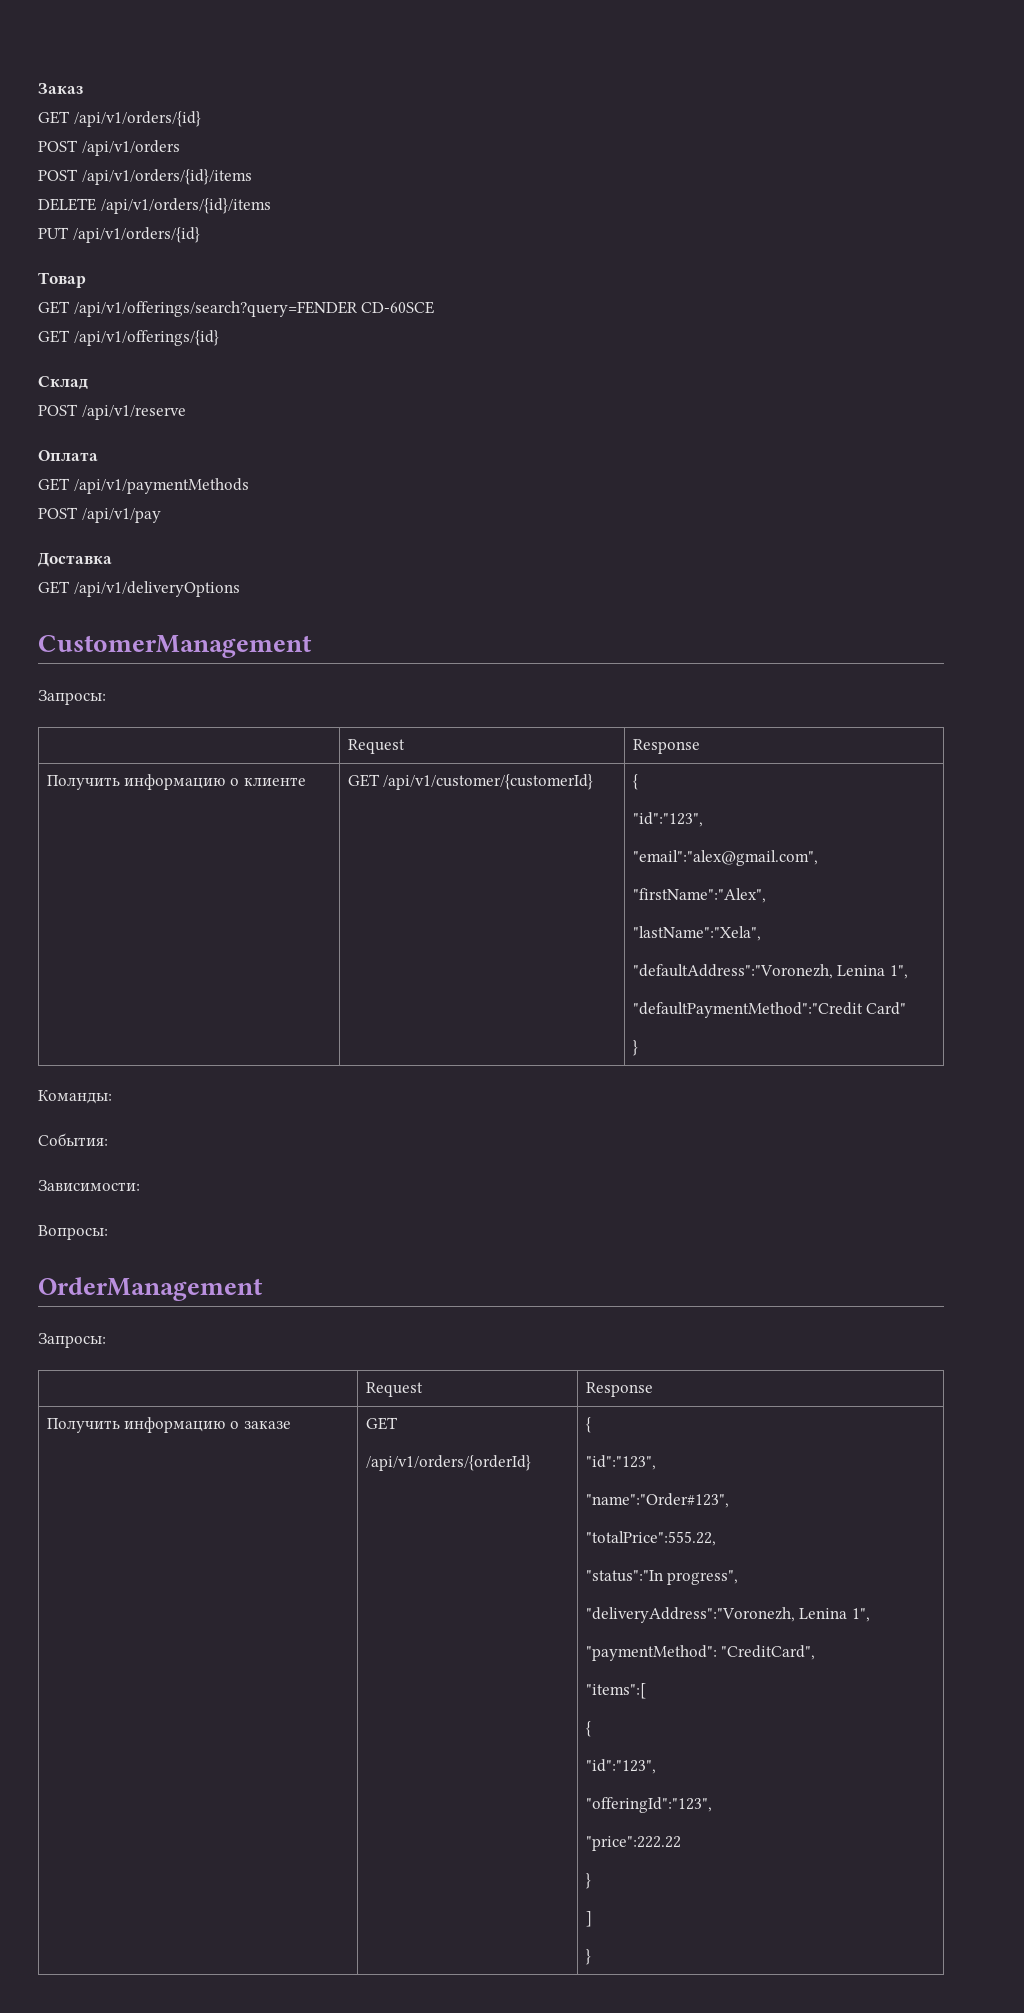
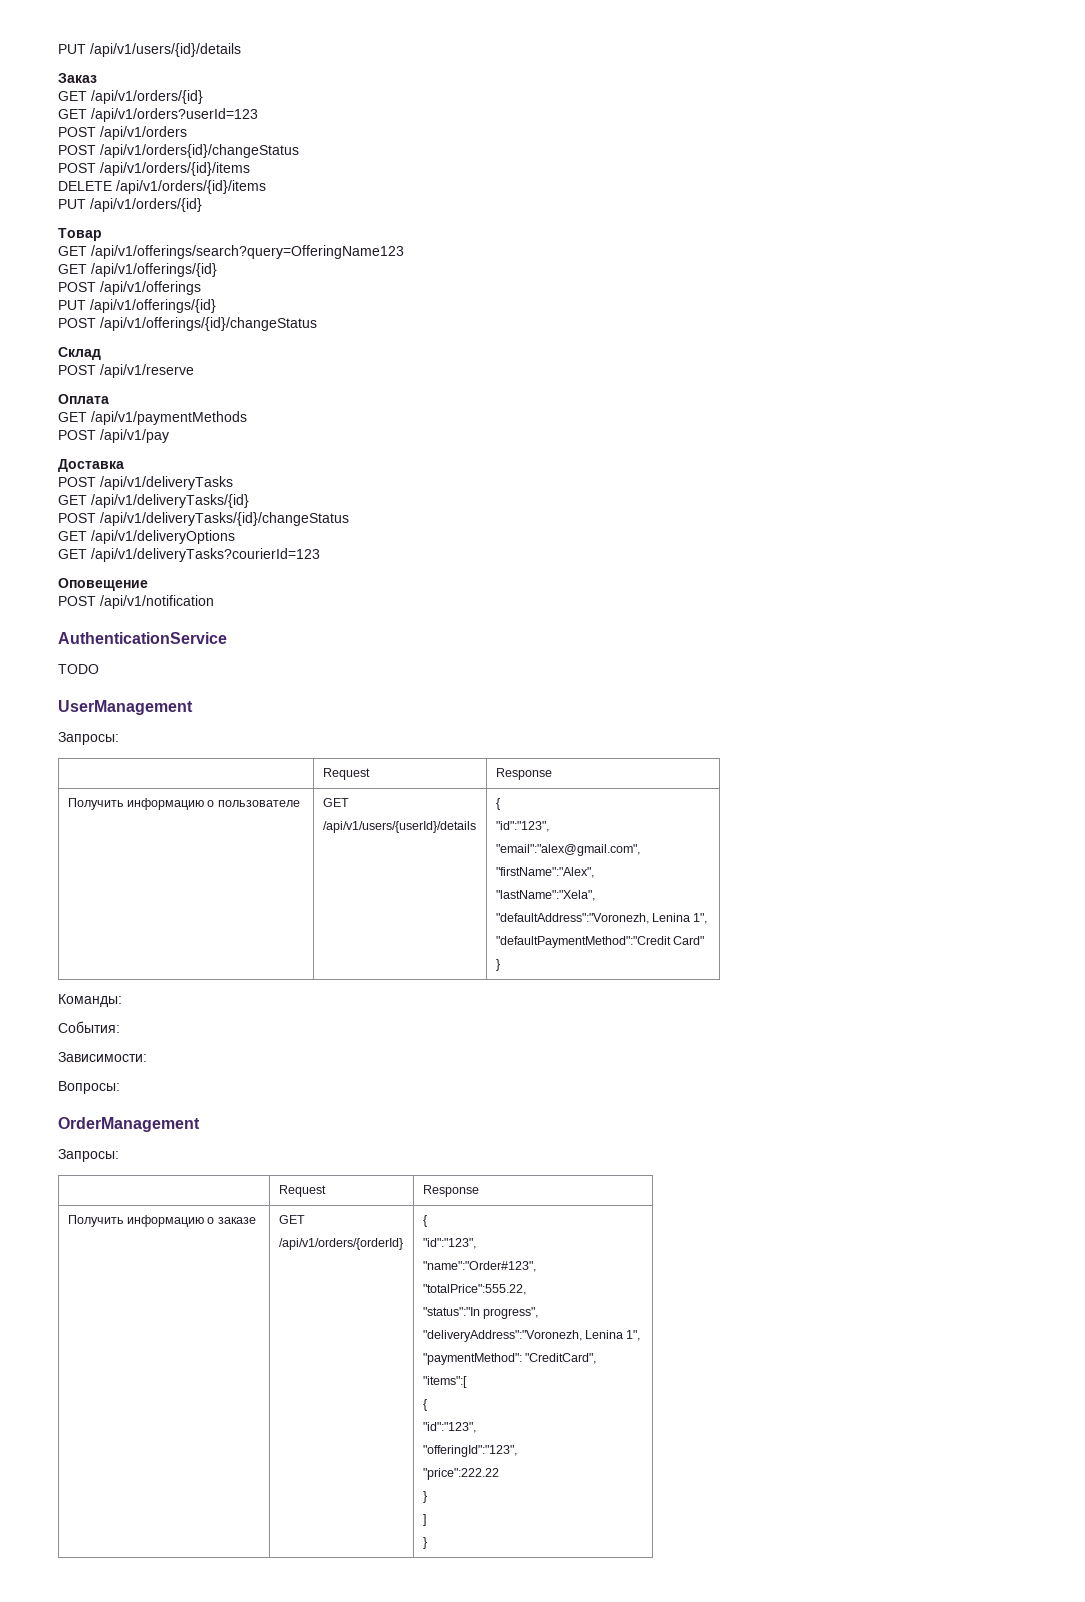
(38, 88) none -> [58,43,241,57] PUT /api/v1/users/{id}/details //
(201, 119) none -> [58,108,258,122] // GET /api/v1/orders?userId=123
(180, 148) none -> [58,144,299,158] // POST /api/v1/orders{id}/changeStatus
[73,301,435,317] /api/v1/offerings/search?query=FENDER CD-60SCE -> [91,245,404,259] /api/v1/offerings/search?query=OfferingName123
(219, 338) none -> [58,281,201,295] [58,299,216,313] [58,317,317,331] // POST /api/v1/offerings // PUT /api/v1/offerings/{id} // POST /api/v1/offerings/{id}/changeStatus
[38,581,240,597] [38,635,312,658] [38,690,106,705] [347,739,405,754] [632,739,700,754] [46,774,306,790] [347,774,594,790] GET /api/v1/deliveryOptions // CustomerManagement // Запросы: // | Request | Response // Получить информацию о клиенте | GET /api/v1/customer/{customerId} -> [58,476,233,490] [58,494,249,508] [58,512,349,526] [58,530,235,544] [58,548,320,562] [58,578,148,591] [58,595,214,609] [58,632,227,644] [58,664,99,674] [58,700,193,715] [58,732,119,745] [322,768,370,780] [495,768,552,780] [67,798,300,810] [322,798,349,807] [322,821,476,833] POST /api/v1/deliveryTasks // GET /api/v1/deliveryTasks/{id} // POST /api/v1/deliveryTasks/{id}/changeStatus // GET /api/v1/deliveryOptions // GET /api/v1/deliveryTasks?courierId=123 // Оповещение // POST /api/v1/notification // AuthenticationService // TODO // UserManagement // Запросы: // | Request | Response // Получить информацию о пользователе | GET // /api/v1/users/{userId}/details

